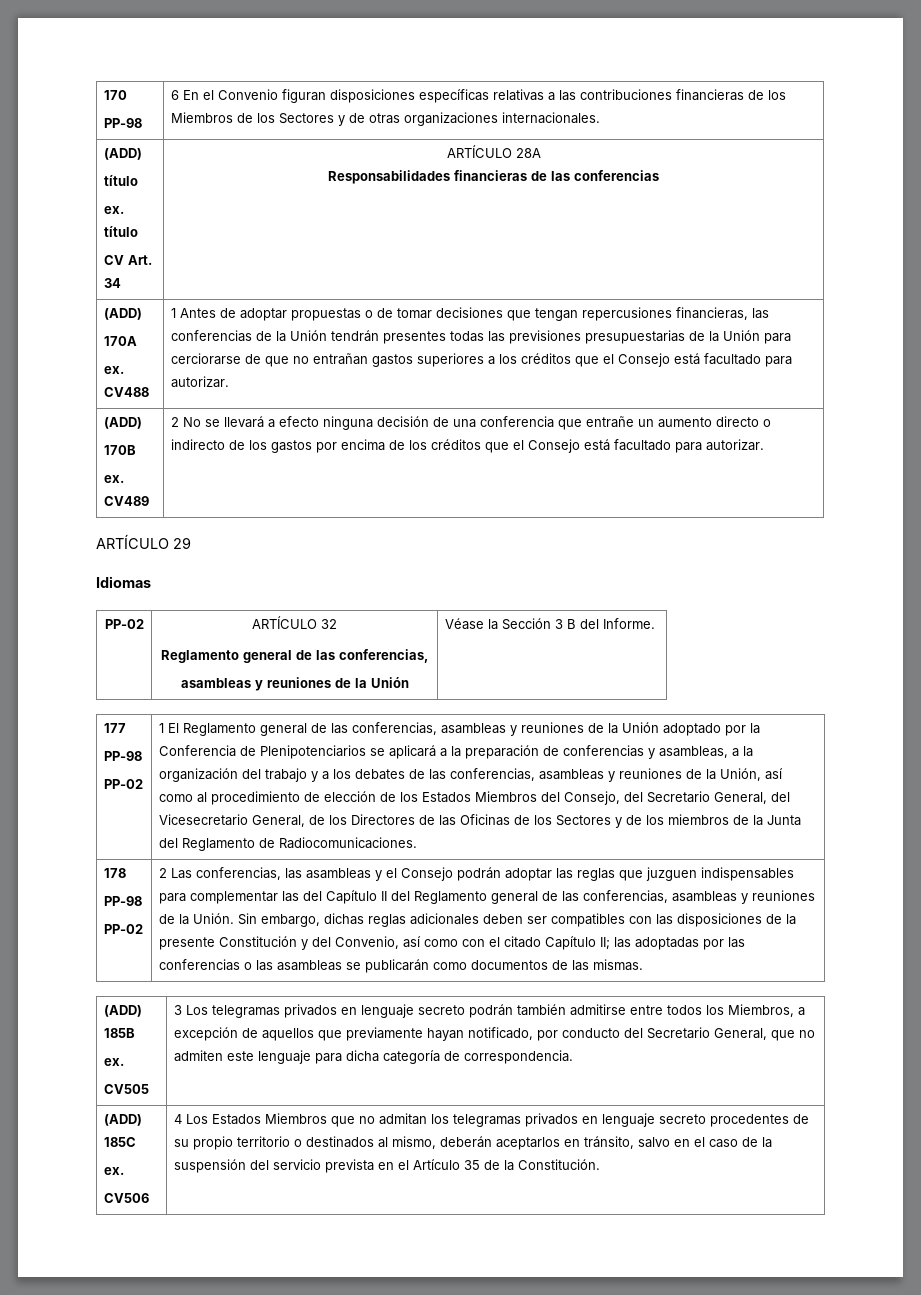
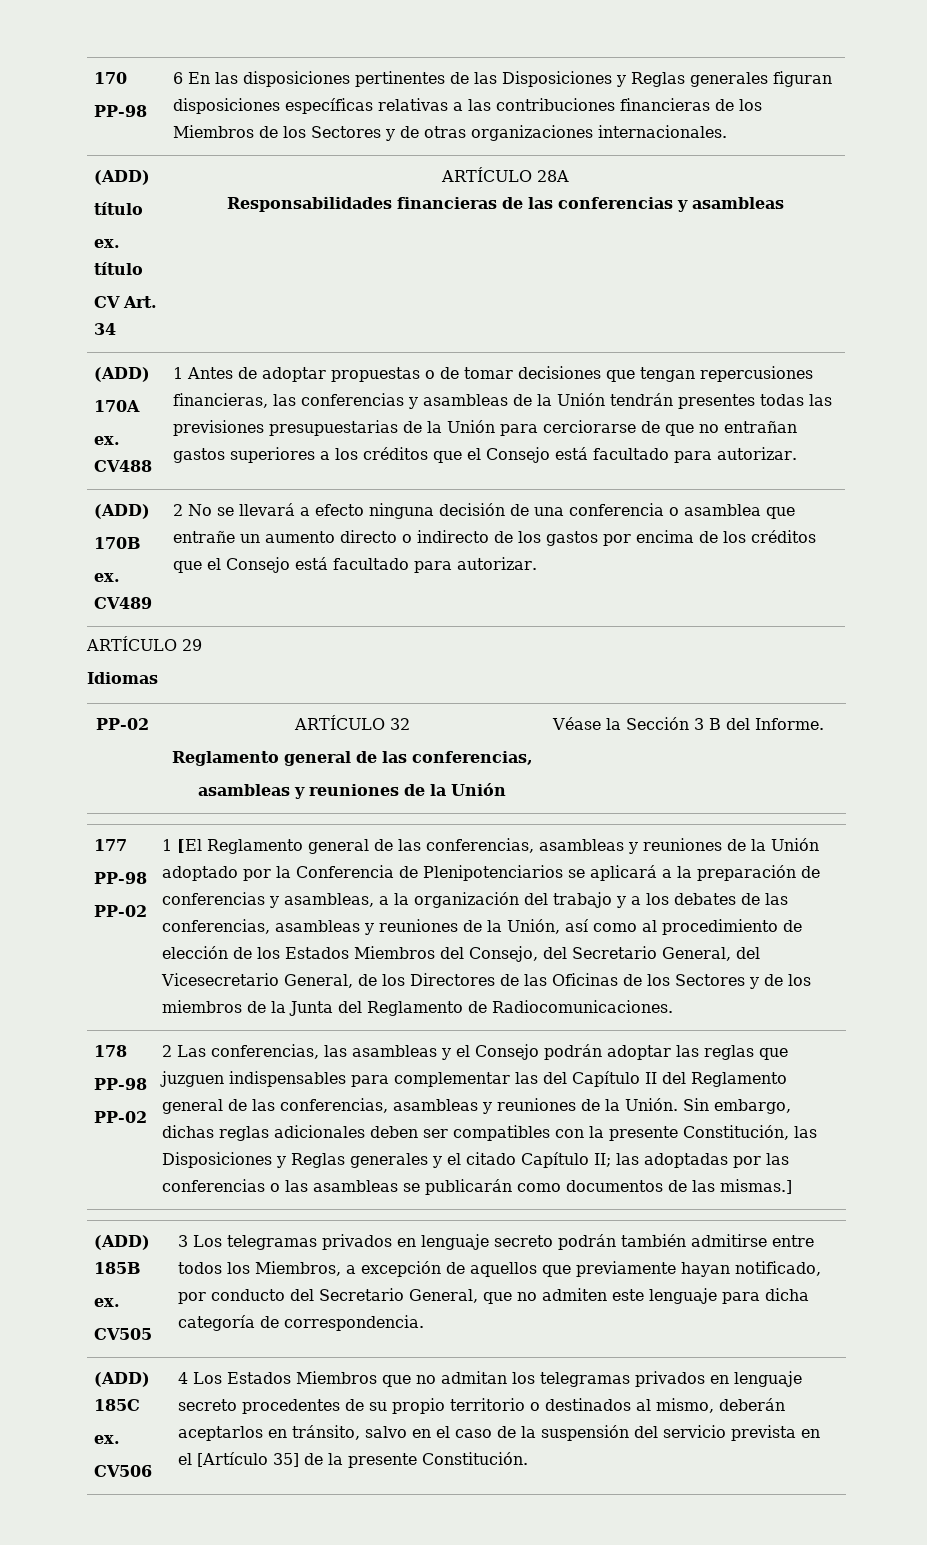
[202,89,278,100] el Convenio -> [215,71,769,87] las disposiciones pertinentes de las Disposiciones y Reglas generales
(659, 175) none -> [677,197,784,212] y asambleas
(252, 336) none -> [408,394,509,409] y asambleas
(554, 422) none -> [669,504,762,516] o asamblea
[167,723,179,733] El -> [177,839,203,853] [El
[655,913,796,927] [158,936,485,950] las disposiciones de la presente Constitución y del Convenio, así como con -> [589,1125,818,1141] [162,1152,443,1168] la presente Constitución, las Disposiciones y Reglas generales y
[592,959,643,971] mismas. -> [720,1179,793,1194] mismas.]
[412,1159,514,1171] Artículo 35 de la -> [197,1452,418,1468] [Artículo 35] de la presente

